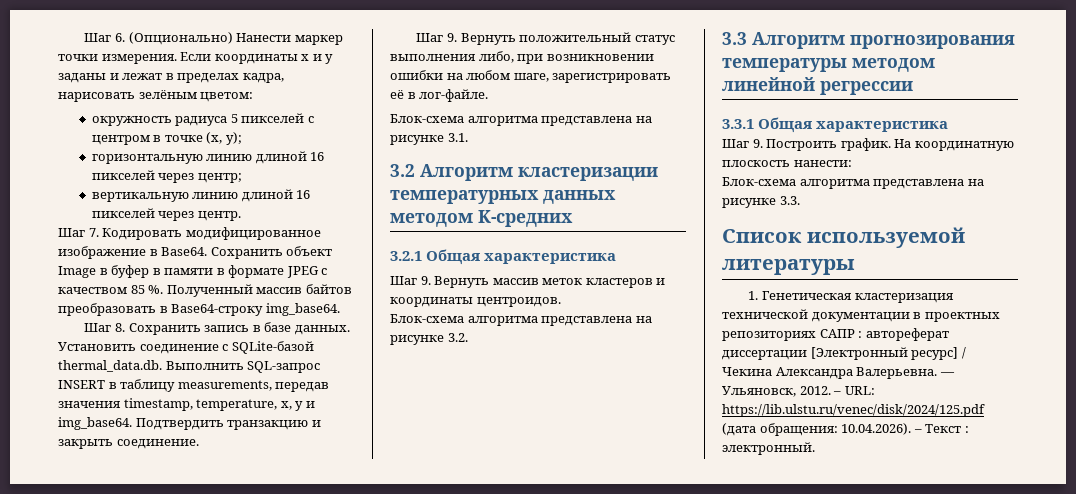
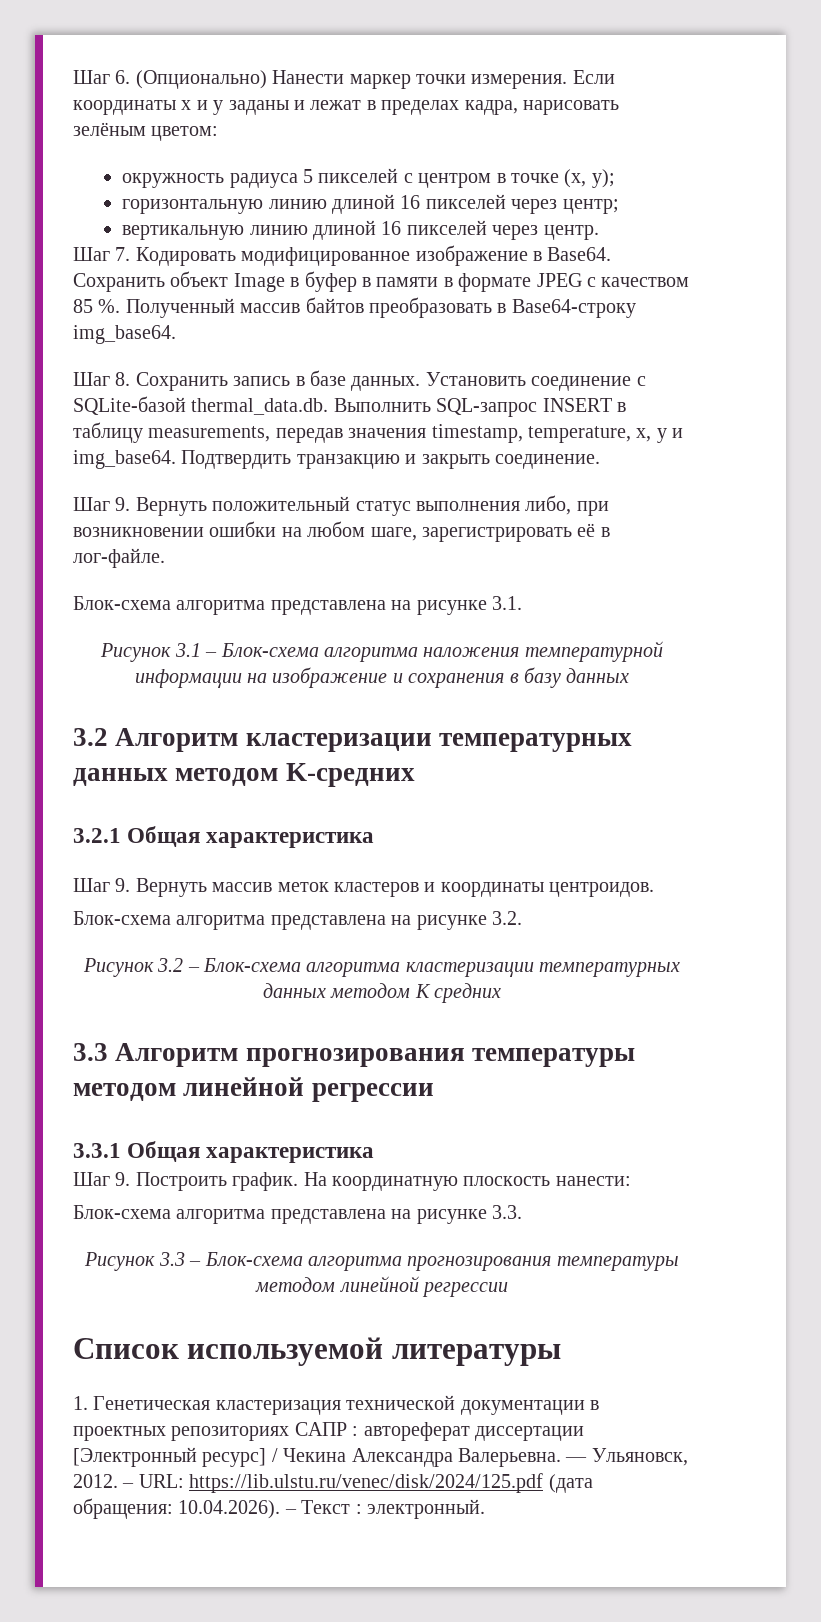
(468, 137) none -> [100,641,663,662] [134,667,630,688] // Рисунок 3.1 – Блок-схема алгоритма наложения температурной информации на изображение и сохранения в базу данных
(468, 337) none -> [82,958,681,977] [262,983,502,1003] // Рисунок 3.2 – Блок-схема алгоритма кластеризации температурных данных методом K средних
(800, 200) none -> [84,1252,679,1271] [255,1276,508,1297] // Рисунок 3.3 – Блок-схема алгоритма прогнозирования температуры методом линейной регрессии

